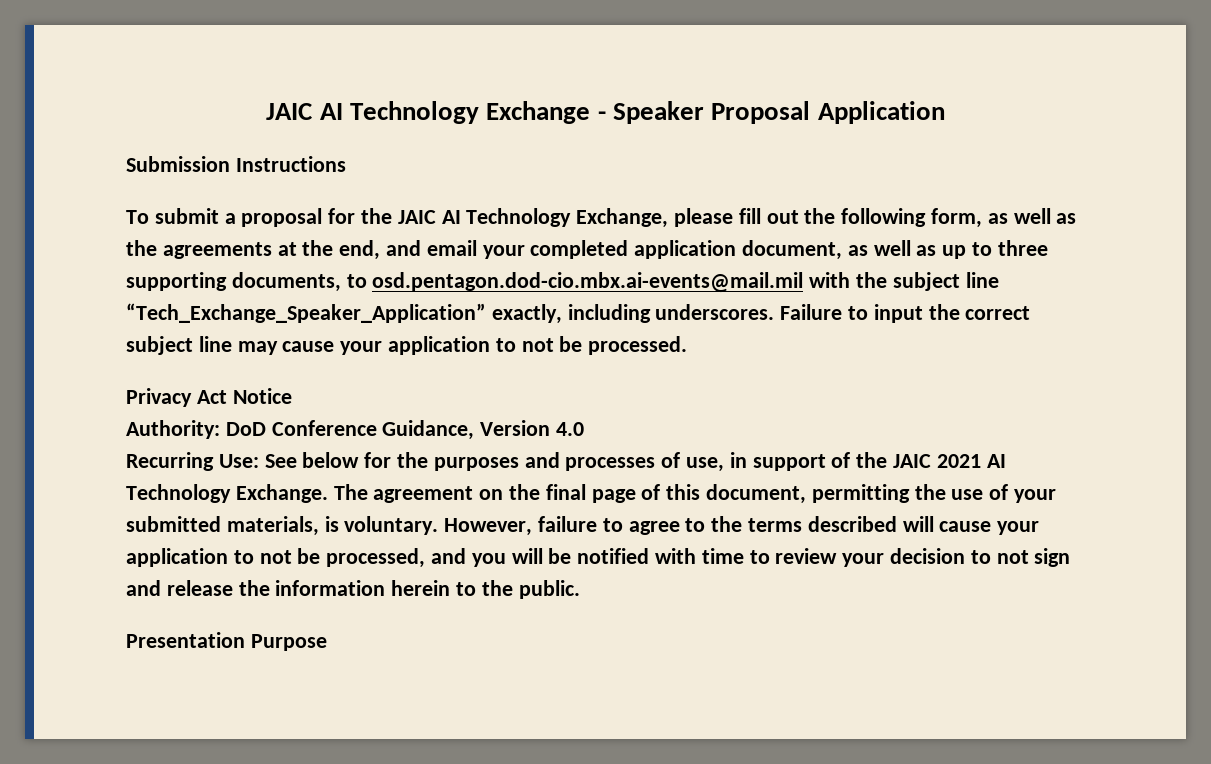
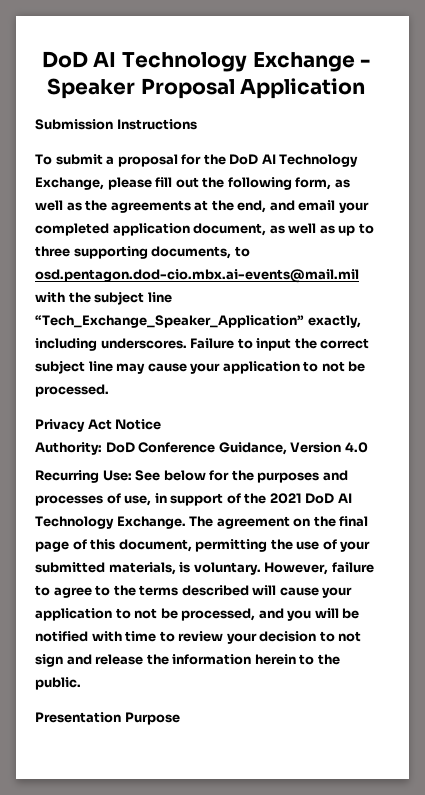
[266,103,314,120] JAIC -> [41,51,88,68] DoD
[397,210,436,224] JAIC -> [229,154,259,165] DoD
[893,454,981,468] JAIC 2021 -> [269,493,335,504] 2021 DoD

